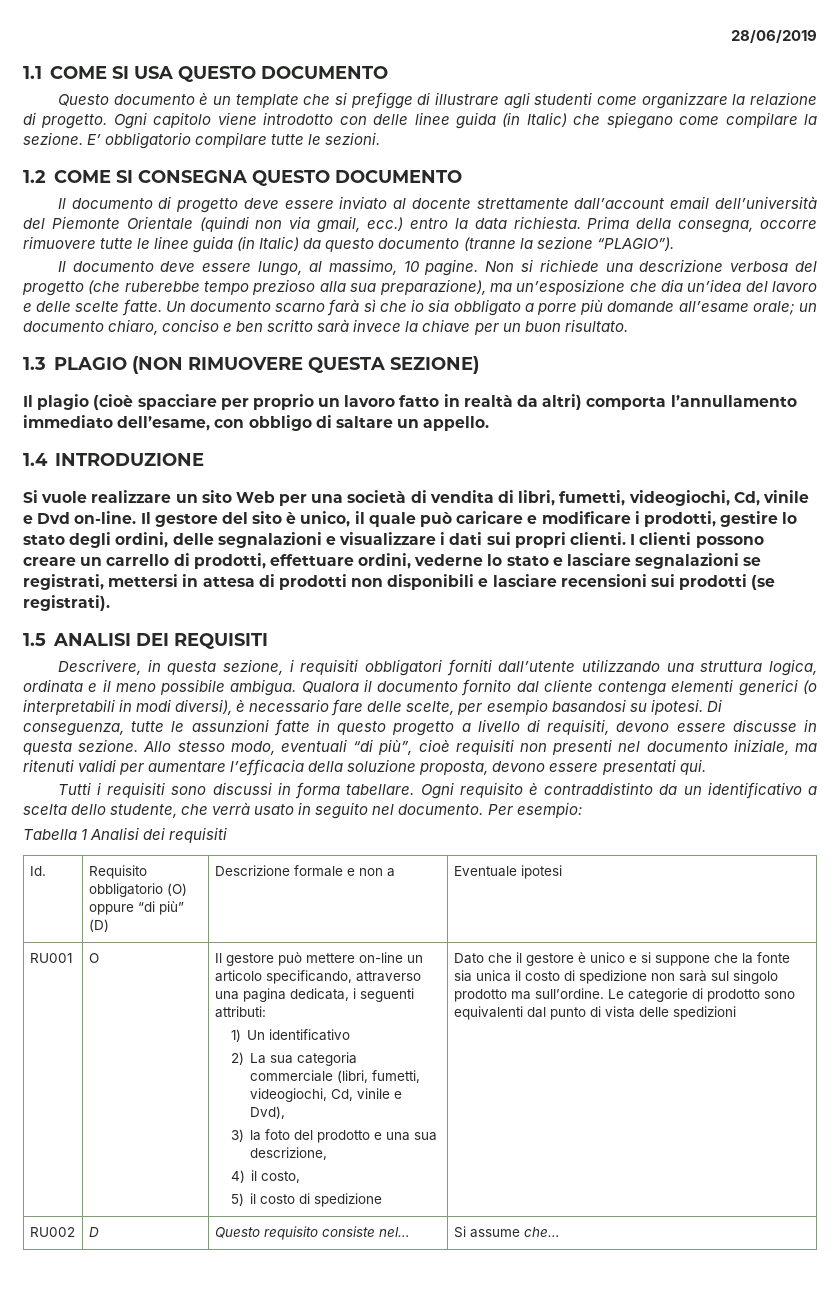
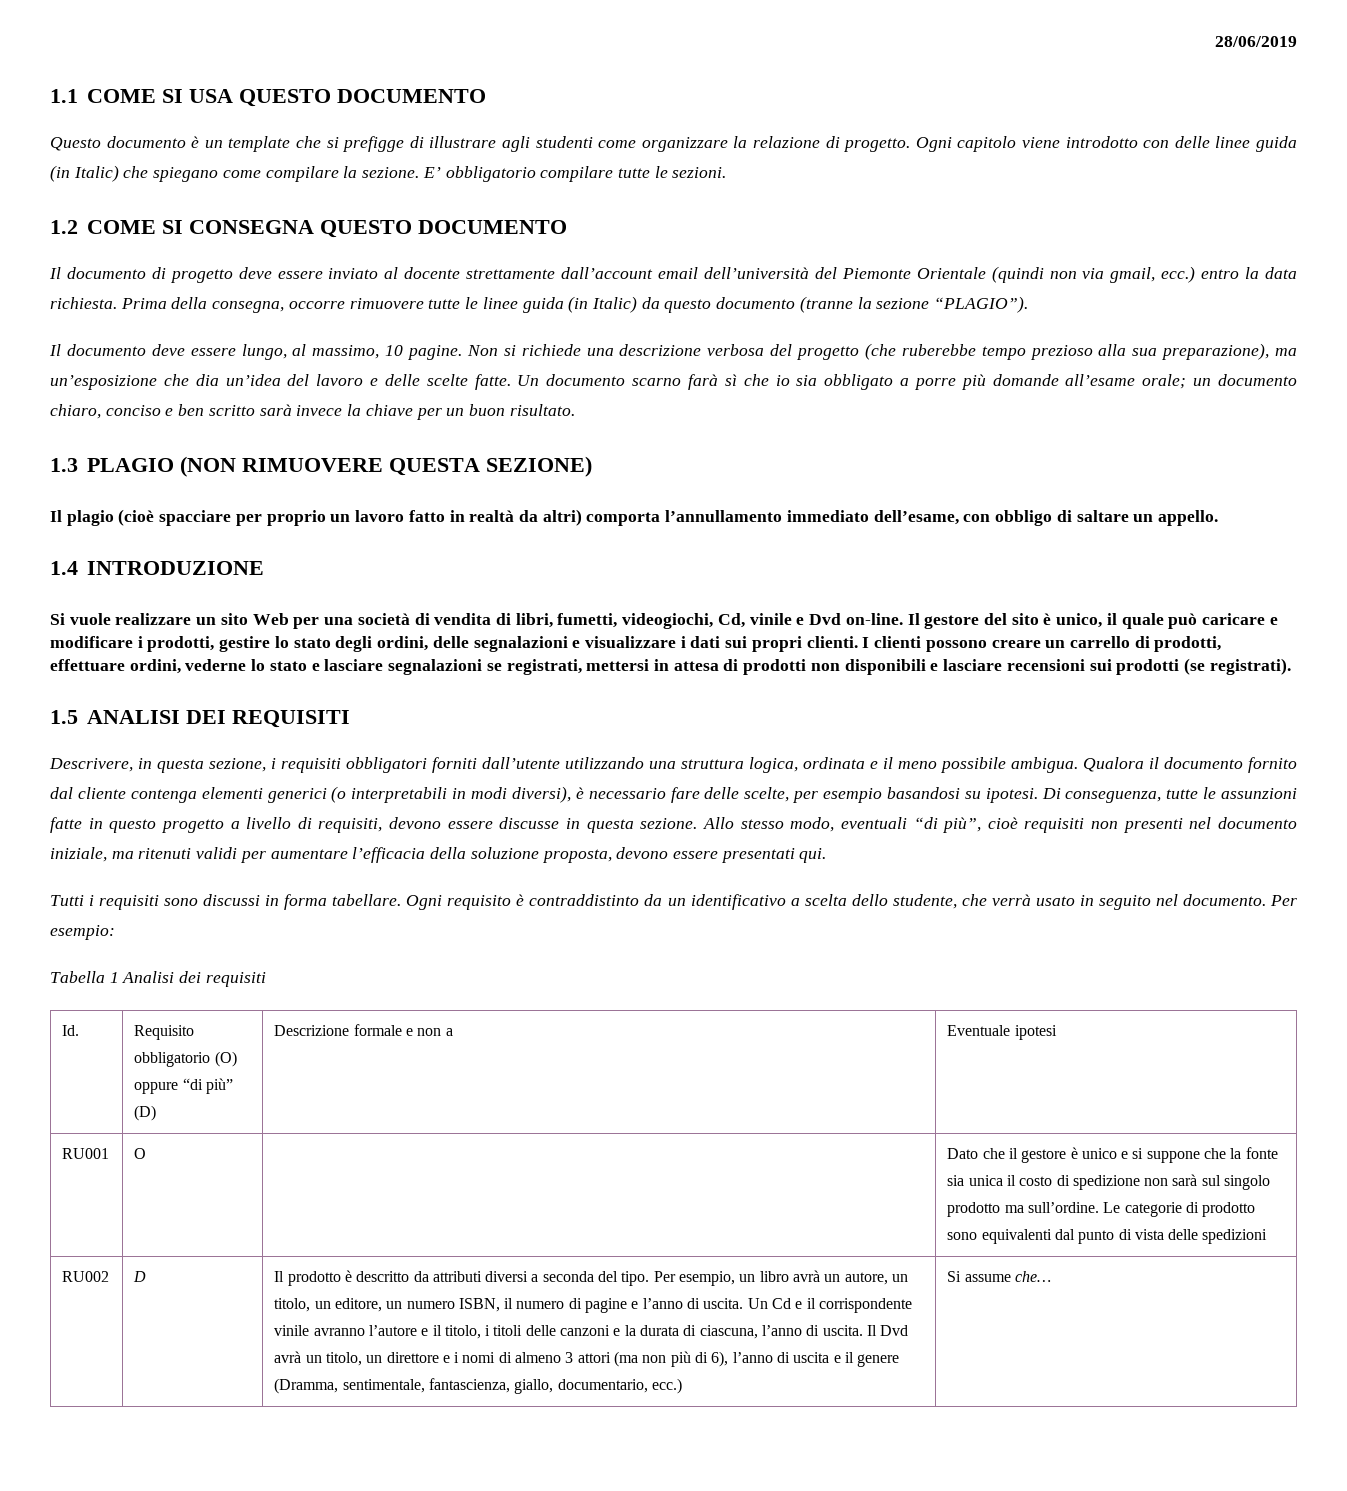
[214,952,423,966] [214,970,421,984] [214,988,414,1002] [214,1006,266,1018] [230,1029,351,1042] [230,1052,358,1066] [250,1070,421,1083] [250,1088,403,1102] [250,1106,286,1119] [230,1129,438,1143] [250,1147,328,1160] [230,1170,301,1183] [230,1193,383,1207] Il gestore può mettere on-line un articolo specificando, attraverso una pagina dedicata, i seguenti attributi: // 1) Un identificativo // 2) La sua categoria commerciale (libri, fumetti, videogiochi, Cd, vinile e Dvd), // 3) la foto del prodotto e una sua descrizione, // 4) il costo, // 5) il costo di spedizione -> (147, 1153) none
[214,1226,410,1240] Questo requisito consiste nel… -> [274,1270,909,1286] [274,1298,913,1313] [274,1325,909,1339] [274,1351,900,1367] [274,1378,682,1394] Il prodotto è descritto da attributi diversi a seconda del tipo. Per esempio, un libro avrà un autore, un titolo, un editore, un numero ISBN, il numero di pagine e l’anno di uscita. Un Cd e il corrispondente vinile avranno l’autore e il titolo, i titoli delle canzoni e la durata di ciascuna, l’anno di uscita. Il Dvd avrà un titolo, un direttore e i nomi di almeno 3 attori (ma non più di 6), l’anno di uscita e il genere (Dramma, sentimentale, fantascienza, giallo, documentario, ecc.)

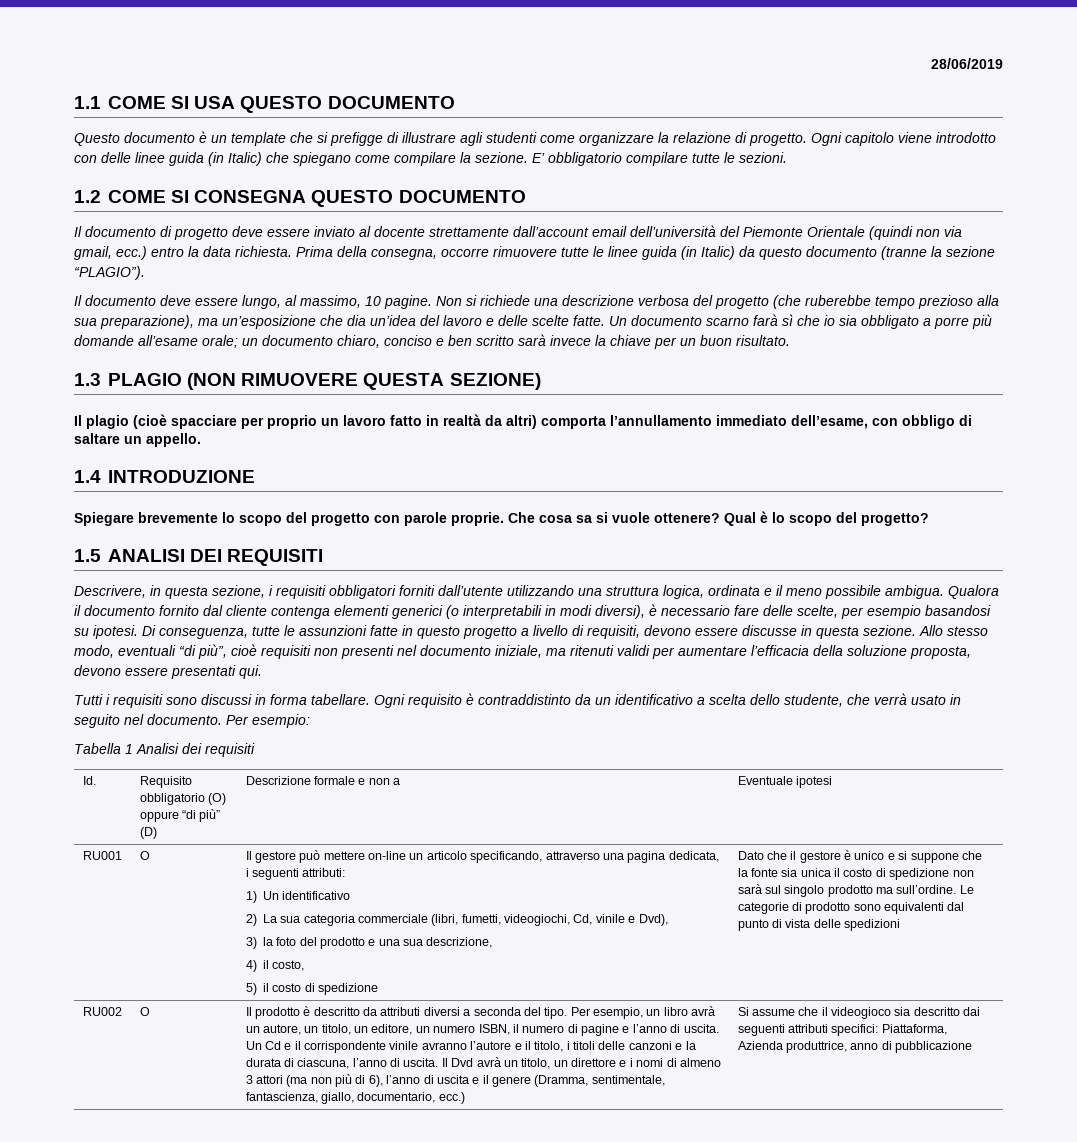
[50,613,1278,629] [50,636,1222,652] [50,658,1291,675] Si vuole realizzare un sito Web per una società di vendita di libri, fumetti, videogiochi, Cd, vinile e Dvd on-line. Il gestore del sito è unico, il quale può caricare e modificare i prodotti, gestire lo stato degli ordini, delle segnalazioni e visualizzare i dati sui propri clienti. I clienti possono creare un carrello di prodotti, effettuare ordini, vederne lo stato e lasciare segnalazioni se registrati, mettersi in attesa di prodotti non disponibili e lasciare recensioni sui prodotti (se registrati). -> [74,511,929,526] Spiegare brevemente lo scopo del progetto con parole proprie. Che cosa sa si vuole ottenere? Qual è lo scopo del progetto?
(147, 1153) none -> [245,850,719,863] [245,868,346,880] [245,891,351,903] [245,914,668,926] [245,937,493,949] [245,960,305,972] [245,983,378,995] Il gestore può mettere on-line un articolo specificando, attraverso una pagina dedicata, i seguenti attributi: // 1) Un identificativo // 2) La sua categoria commerciale (libri, fumetti, videogiochi, Cd, vinile e Dvd), // 3) la foto del prodotto e una sua descrizione, // 4) il costo, // 5) il costo di spedizione
[133,1271,147,1282] D -> [139,1007,150,1016] O
[1014,1271,1051,1282] che… -> [798,1007,981,1019] [737,1024,947,1036] [737,1041,973,1053] che il videogioco sia descritto dai seguenti attributi specifici: Piattaforma, Azienda produttrice, anno di pubblicazione

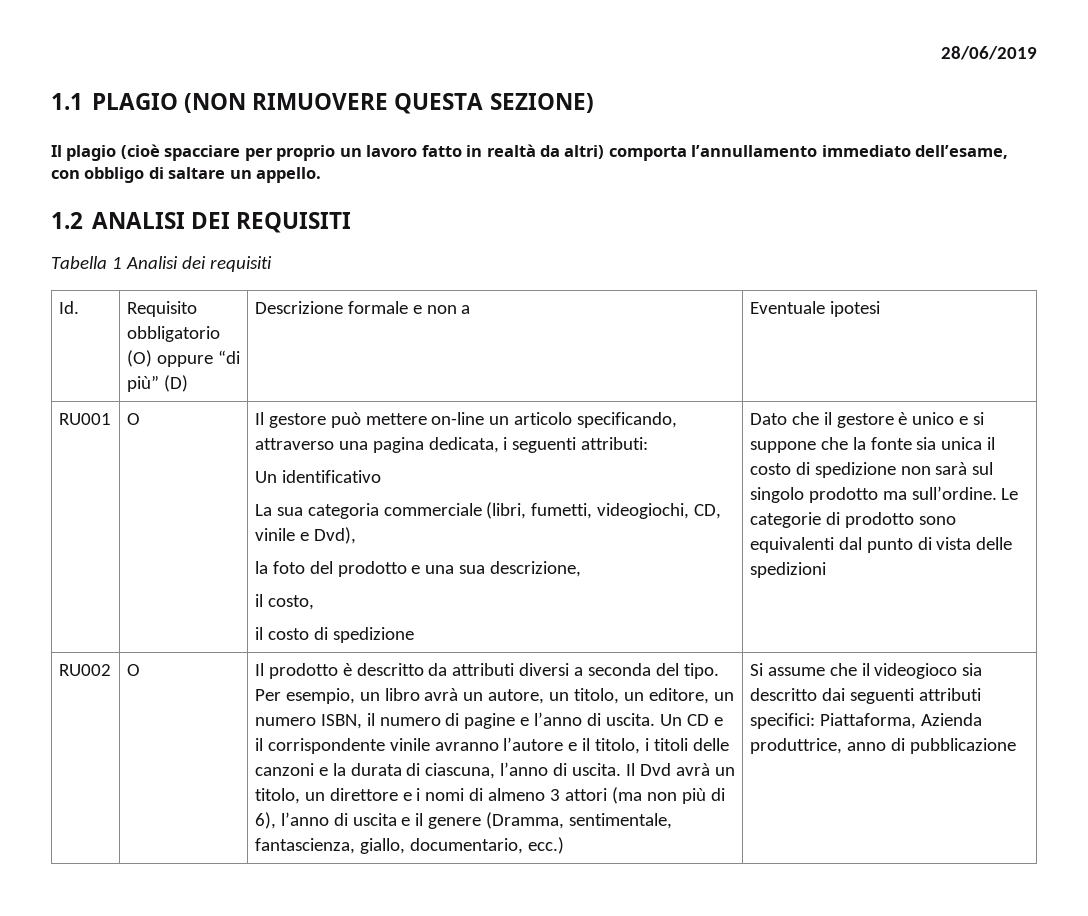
[108,96,455,113] [74,131,996,146] [74,152,787,166] [74,190,526,207] [74,225,962,240] [74,246,995,260] [74,266,145,280] [74,295,999,309] [74,314,992,329] [74,334,790,349] [74,373,101,386] COME SI USA QUESTO DOCUMENTO // Questo documento è un template che si prefigge di illustrare agli studenti come organizzare la relazione di progetto. Ogni capitolo viene introdotto con delle linee guida (in Italic) che spiegano come compilare la sezione. E’ obbligatorio compilare tutte le sezioni. // 1.2 COME SI CONSEGNA QUESTO DOCUMENTO // Il documento di progetto deve essere inviato al docente strettamente dall’account email dell’università del Piemonte Orientale (quindi non via gmail, ecc.) entro la data richiesta. Prima della consegna, occorre rimuovere tutte le linee guida (in Italic) da questo documento (tranne la sezione “PLAGIO”). // Il documento deve essere lungo, al massimo, 10 pagine. Non si richiede una descrizione verbosa del progetto (che ruberebbe tempo prezioso alla sua preparazione), ma un’esposizione che dia un’idea del lavoro e delle scelte fatte. Un documento scarno farà sì che io sia obbligato a porre più domande all’esame orale; un documento chiaro, conciso e ben scritto sarà invece la chiave per un buon risultato. // 1.3 -> (83, 101) none
[74,470,255,483] [74,511,929,526] [74,549,324,566] [74,585,999,599] [74,604,991,619] [74,625,988,639] [74,644,971,659] [74,665,262,679] [74,693,961,708] [74,714,310,728] 1.4 INTRODUZIONE // Spiegare brevemente lo scopo del progetto con parole proprie. Che cosa sa si vuole ottenere? Qual è lo scopo del progetto? // 1.5 ANALISI DEI REQUISITI // Descrivere, in questa sezione, i requisiti obbligatori forniti dall’utente utilizzando una struttura logica, ordinata e il meno possibile ambigua. Qualora il documento fornito dal cliente contenga elementi generici (o interpretabili in modi diversi), è necessario fare delle scelte, per esempio basandosi su ipotesi. Di conseguenza, tutte le assunzioni fatte in questo progetto a livello di requisiti, devono essere discusse in questa sezione. Allo stesso modo, eventuali “di più”, cioè requisiti non presenti nel documento iniziale, ma ritenuti validi per aumentare l’efficacia della soluzione proposta, devono essere presentati qui. // Tutti i requisiti sono discussi in forma tabellare. Ogni requisito è contraddistinto da un identificativo a scelta dello studente, che verrà usato in seguito nel documento. Per esempio: -> [51,212,352,233] 1.2 ANALISI DEI REQUISITI
[245,891,257,903] 1) -> (649, 443) none
[245,914,257,926] 2) -> (381, 476) none
[573,914,593,925] Cd, -> [694,504,722,519] CD,
[245,937,257,949] 3) -> (356, 535) none
[245,960,257,972] 4) -> (582, 569) none
[245,983,257,995] 5) -> (314, 602) none
[264,1041,281,1050] Cd -> [687,714,710,726] CD

